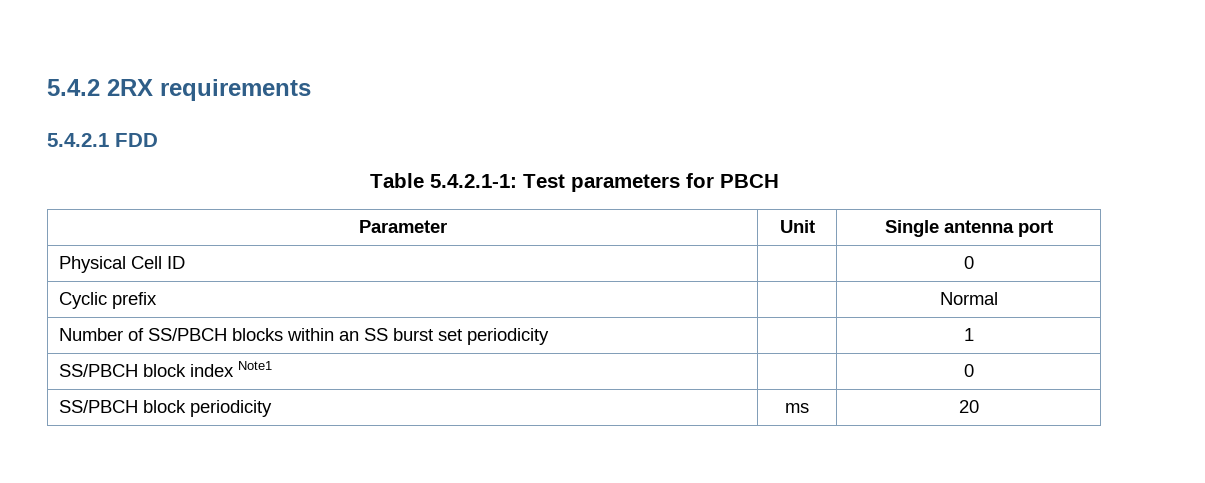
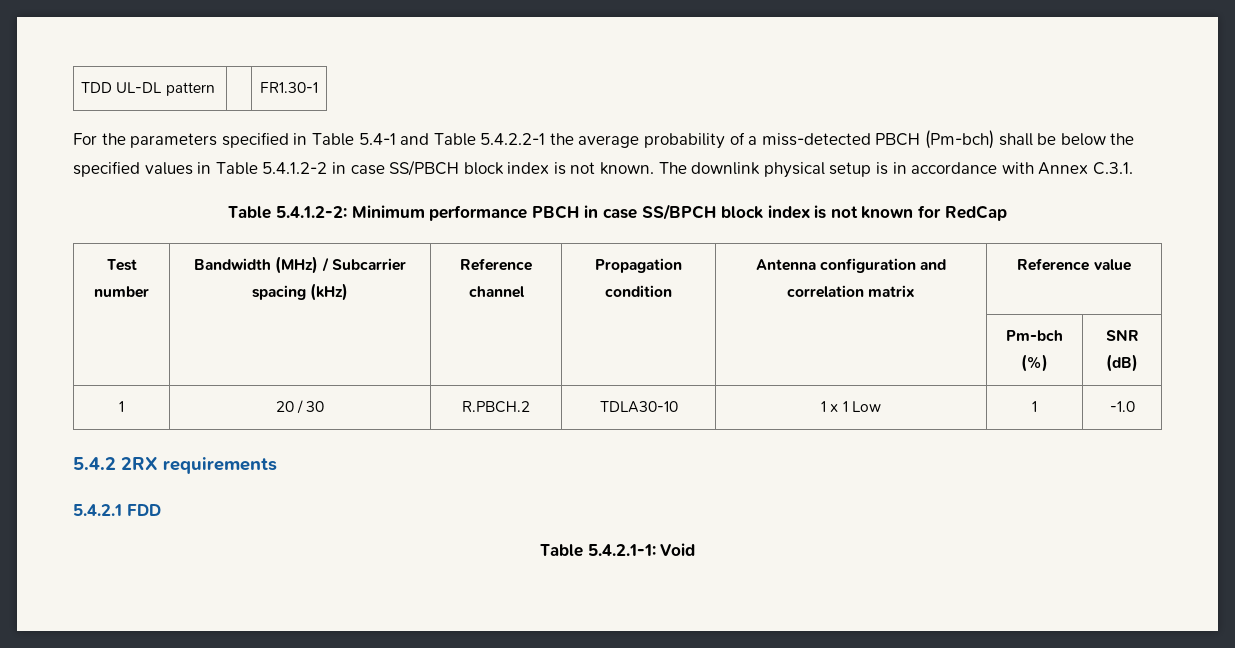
(47, 87) none -> [81,82,215,96] [260,82,318,93] [73,130,1135,149] [73,160,1133,178] [228,204,1007,221] [106,259,137,271] [94,286,149,298] [194,256,406,274] [251,283,349,301] [460,258,532,271] [468,286,525,298] [595,258,682,273] [605,285,672,297] [755,258,947,273] [786,285,916,298] [1017,258,1131,271] [1006,330,1063,341] [1021,354,1048,372] [1105,330,1139,341] [1106,354,1138,372] [119,401,124,412] [275,400,325,414] [462,401,530,413] [599,401,678,413] [821,401,881,412] [1032,401,1037,412] [1109,401,1135,412] TDD UL-DL pattern | | FR1.30-1 // For the parameters specified in Table 5.4-1 and Table 5.4.2.2-1 the average probability of a miss-detected PBCH (Pm-bch) shall be below the specified values in Table 5.4.1.2-2 in case SS/PBCH block index is not known. The downlink physical setup is in accordance with Annex C.3.1. // Table 5.4.1.2-2: Minimum performance PBCH in case SS/BPCH block index is not known for RedCap // Test number | Bandwidth (MHz) / Subcarrier spacing (kHz) | Reference channel | Propagation condition | Antenna configuration and correlation matrix | Reference value // | | | | | Pm-bch (%) | SNR (dB) // 1 | 20 / 30 | R.PBCH.2 | TDLA30-10 | 1 x 1 Low | 1 | -1.0 //
[522,173,779,192] [358,220,447,233] [779,220,815,233] [884,220,1053,237] [58,256,185,273] [963,256,974,269] [58,292,157,309] [939,292,998,305] [58,328,549,345] [963,328,974,341] [58,361,272,377] [963,364,974,377] [58,400,272,417] [785,403,809,413] [958,400,979,413] Test parameters for PBCH // Parameter | Unit | Single antenna port // Physical Cell ID | | 0 // Cyclic prefix | | Normal // Number of SS/PBCH blocks within an SS burst set periodicity | | 1 // SS/PBCH block index Note1 | | 0 // SS/PBCH block periodicity | ms | 20 -> [660,543,696,556] Void

